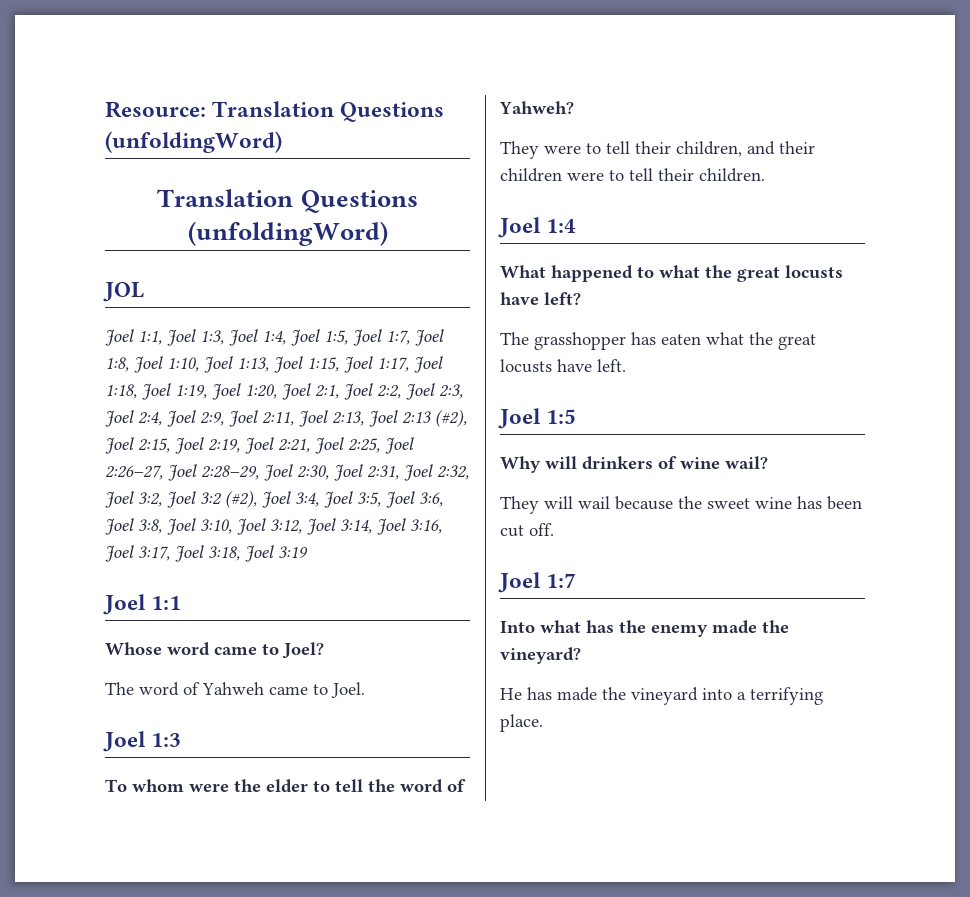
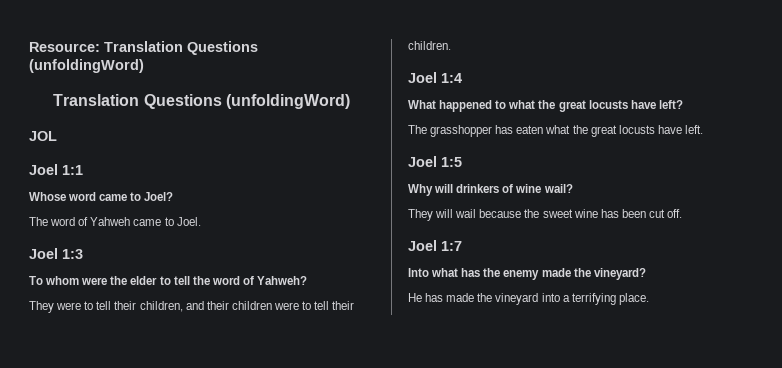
[105,329,444,346] [105,356,443,373] [105,383,463,400] [105,409,467,427] [105,437,414,454] [105,464,469,481] [105,490,443,508] [105,518,442,535] [105,545,308,562] // Joel 1:1, Joel 1:3, Joel 1:4, Joel 1:5, Joel 1:7, Joel 1:8, Joel 1:10, Joel 1:13, Joel 1:15, Joel 1:17, Joel 1:18, Joel 1:19, Joel 1:20, Joel 2:1, Joel 2:2, Joel 2:3, Joel 2:4, Joel 2:9, Joel 2:11, Joel 2:13, Joel 2:13 (#2), Joel 2:15, Joel 2:19, Joel 2:21, Joel 2:25, Joel 2:26–27, Joel 2:28–29, Joel 2:30, Joel 2:31, Joel 2:32, Joel 3:2, Joel 3:2 (#2), Joel 3:4, Joel 3:5, Joel 3:6, Joel 3:8, Joel 3:10, Joel 3:12, Joel 3:14, Joel 3:16, Joel 3:17, Joel 3:18, Joel 3:19 -> (57, 136) none

